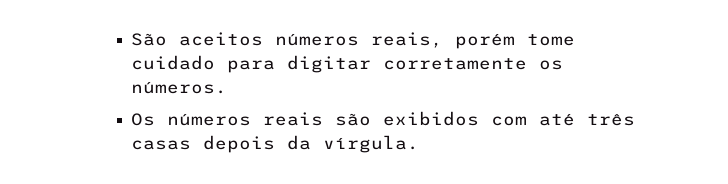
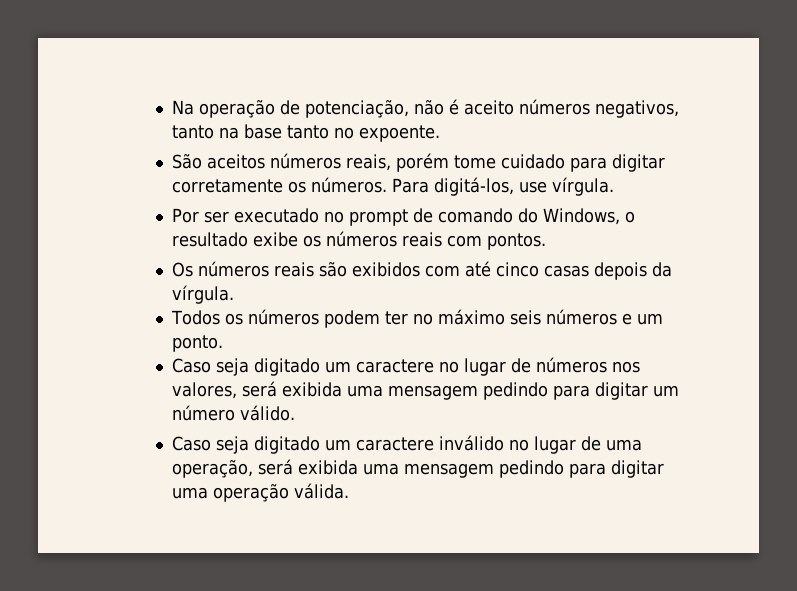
(131, 39) none -> [172,99,680,118] [172,124,441,142] Na operação de potenciação, não é aceito números negativos, tanto na base tanto no expoente. //
(228, 87) none -> [392,177,615,196] [172,208,636,226] [172,231,547,250] Para digitá-los, use vírgula. // Por ser executado no prompt de comando do Windows, o resultado exibe os números reais com pontos.
[587,114,636,126] três -> [496,262,540,277] cinco
(420, 144) none -> [171,309,664,328] [172,335,224,352] [172,357,641,376] [172,381,680,400] [172,405,296,421] [172,435,643,454] [172,459,665,478] [172,483,350,502] // Todos os números podem ter no máximo seis números e um ponto. // Caso seja digitado um caractere no lugar de números nos valores, será exibida uma mensagem pedindo para digitar um número válido. // Caso seja digitado um caractere inválido no lugar de uma operação, será exibida uma mensagem pedindo para digitar uma operação válida.

